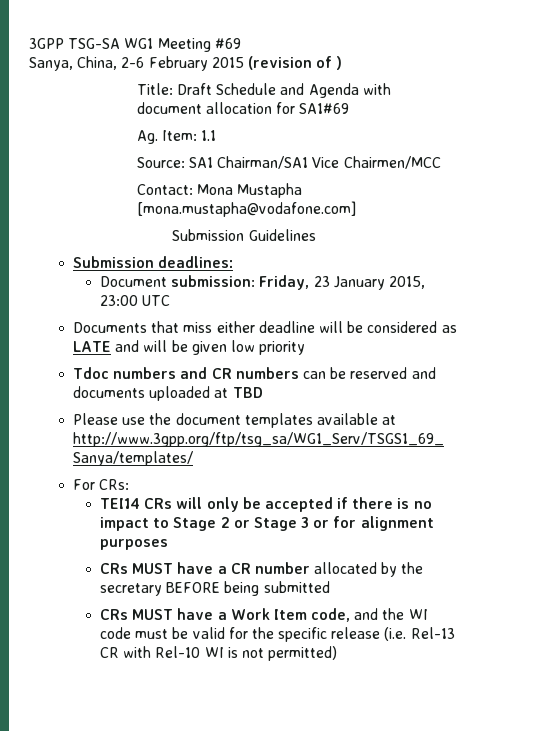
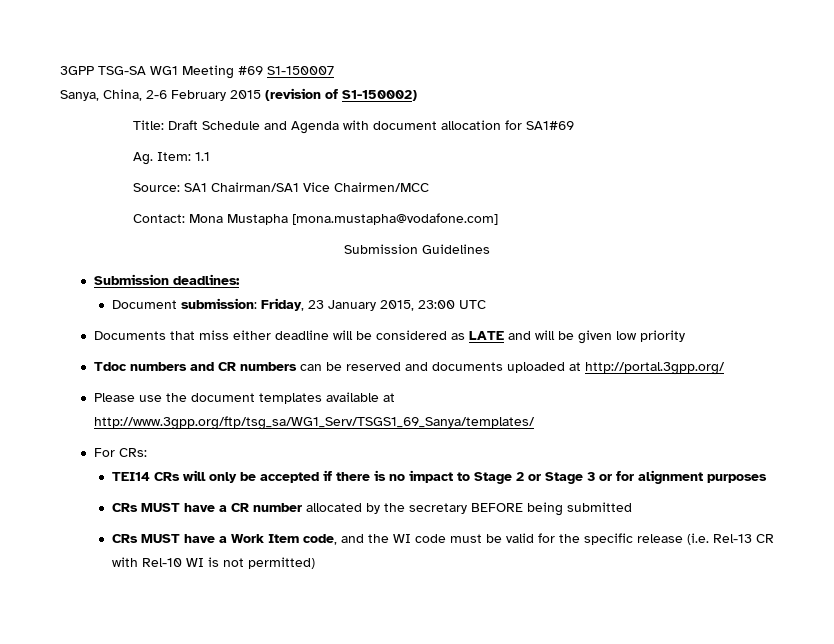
(241, 43) none -> [267,66,334,75] S1-150007
[336,56,343,70] ) -> [342,90,417,101] S1-150002)
[232,387,263,398] TBD -> [584,362,725,375] http://portal.3gpp.org/

